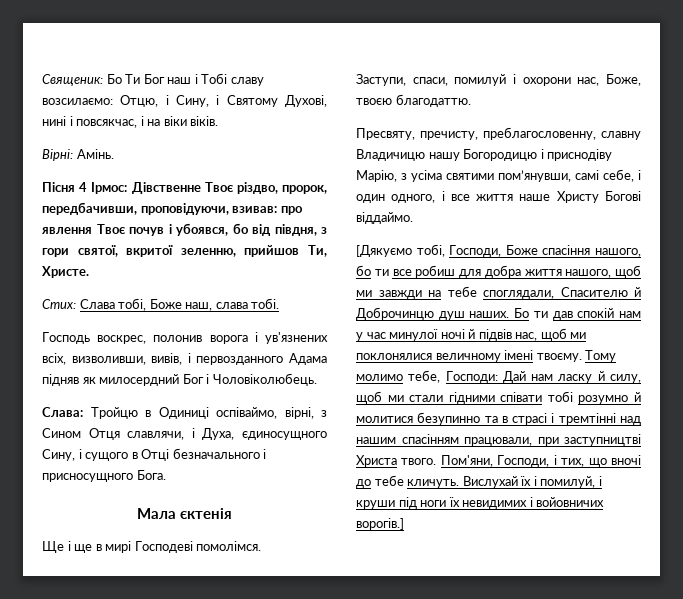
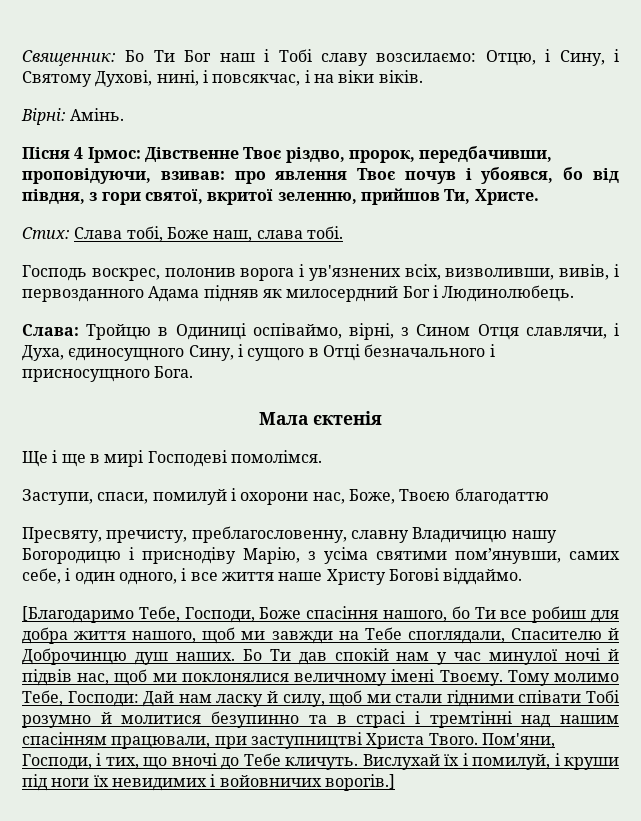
[42,74,103,86] Священик: -> [22,50,116,66] Священник:
[42,116,66,126] нині -> [156,70,199,86] нині,
[212,373,317,386] Чоловіколюбець. -> [442,285,575,302] Людинолюбець.
[356,94,471,107] твоєю благодаттю. -> [399,488,549,505] Твоєю благодаттю
[575,170,599,180] самі -> [569,551,620,560] самих
[356,244,445,257] [Дякуємо тобі, -> [22,606,180,623] [Благодаримо Тебе,
[374,269,389,276] ти -> [474,607,496,619] Ти
[447,286,477,297] тебе -> [364,627,402,640] Тебе
[533,311,548,318] ти -> [269,649,291,661] Ти
[536,353,582,362] твоєму. -> [439,670,503,686] Твоєму.
[408,370,441,383] тебе, -> [22,690,63,706] Тебе,
[547,391,573,402] тобі -> [585,690,619,703] Тобі
[401,458,437,465] твого. -> [428,733,478,745] Твого.
[374,475,404,486] тебе -> [243,753,281,766] Тебе

